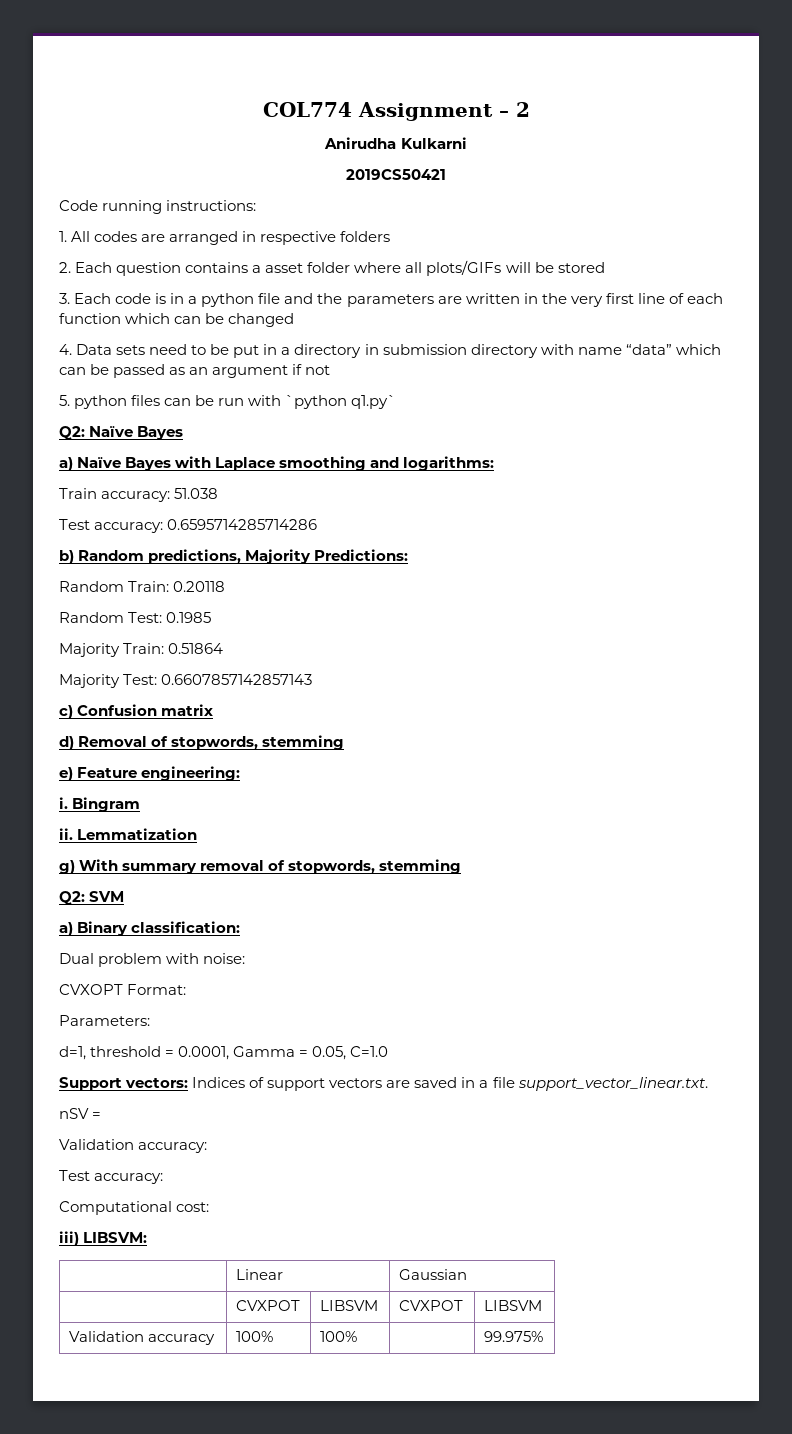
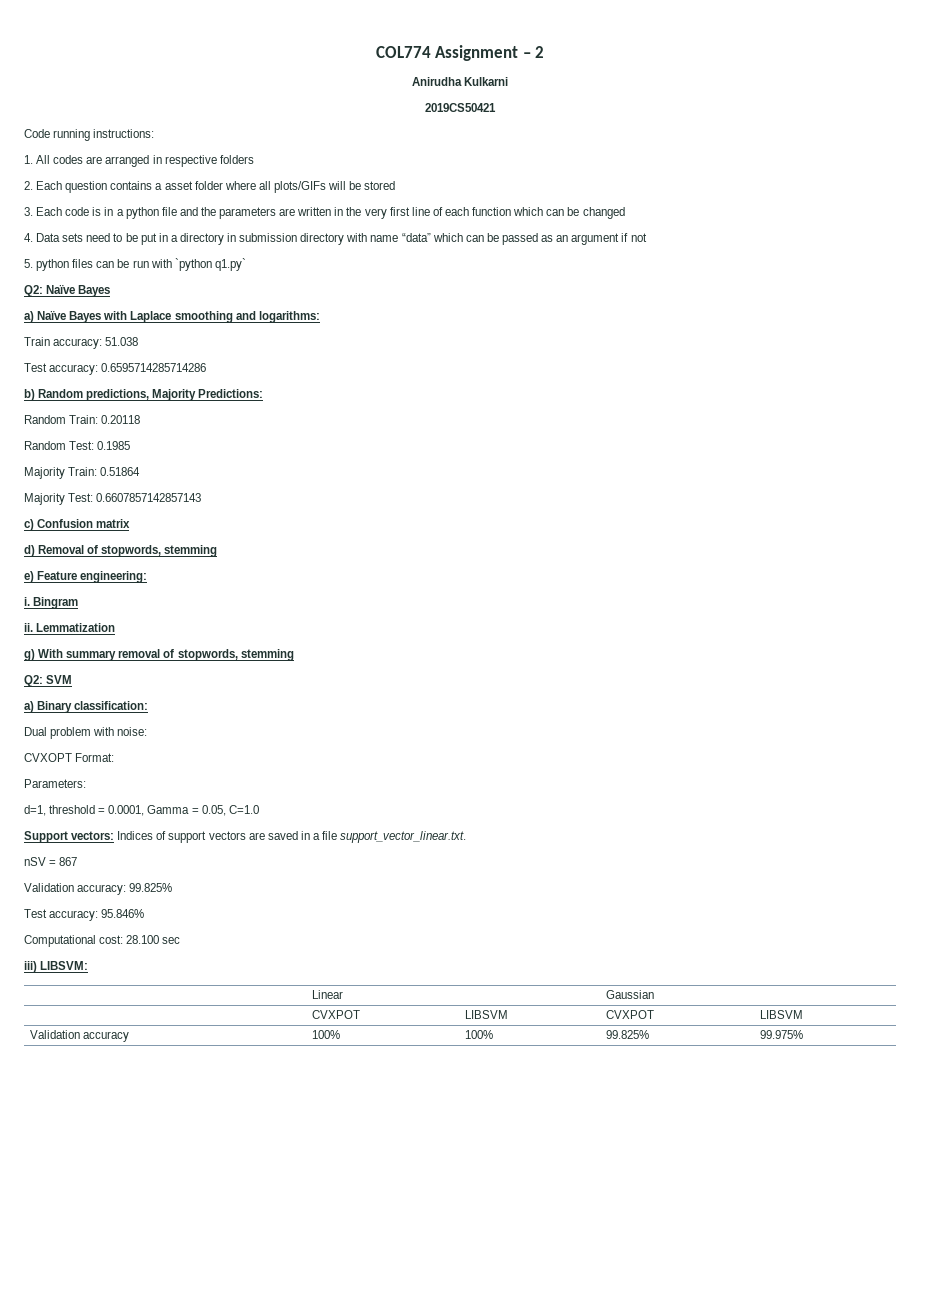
(102, 1115) none -> [59,857,78,866] 867
[59,1170,164,1184] // Test accuracy: -> [129,883,173,892] [24,909,145,921] 99.825% // Test accuracy: 95.846%
(210, 1207) none -> [126,935,181,944] 28.100 sec
(357, 1336) none -> [606,1030,650,1039] 99.825%

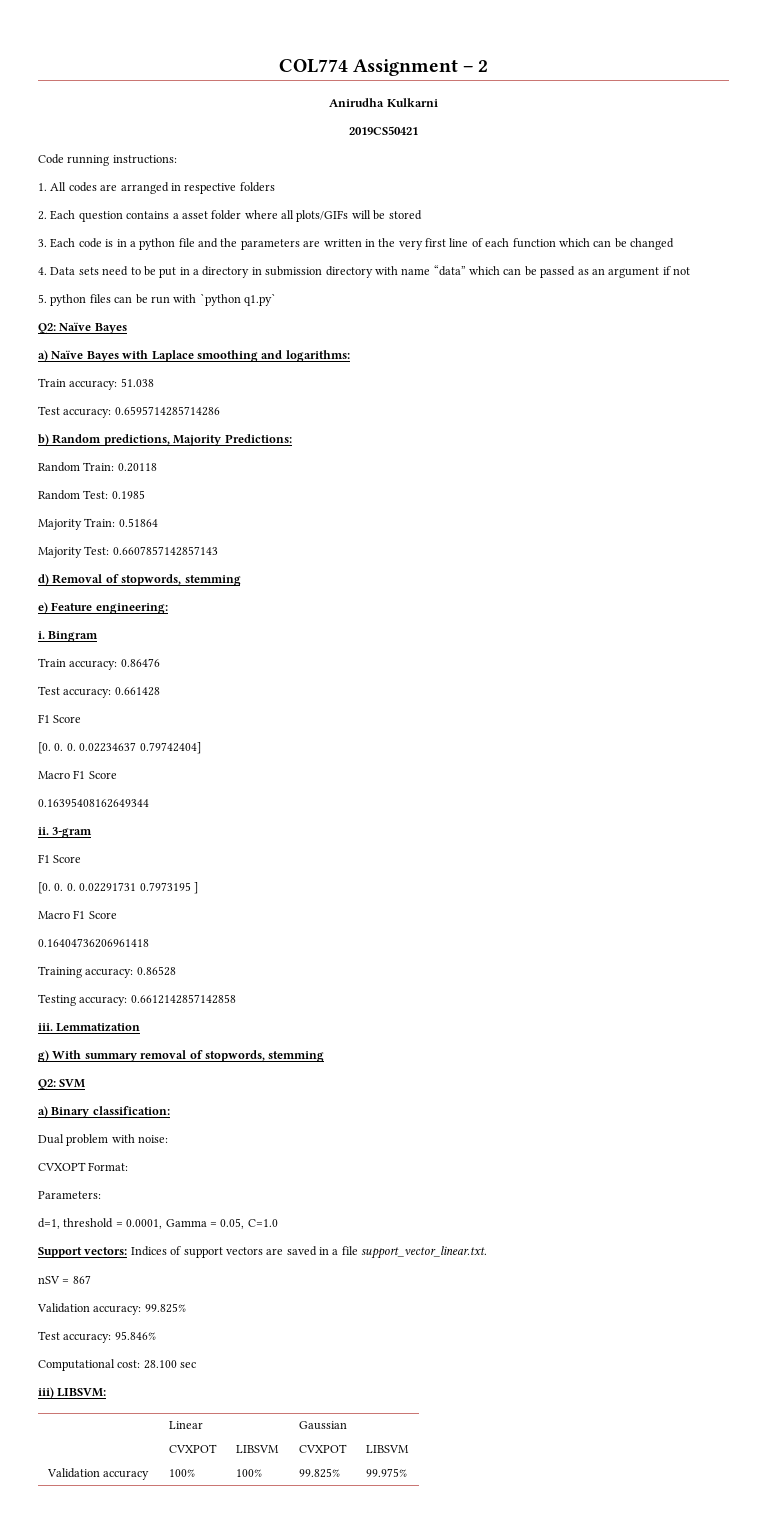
[24,519,131,531] // c) Confusion matrix -> (218, 551) none
[24,623,33,632] ii. -> [38,658,160,670] [38,686,160,698] [38,714,82,723] [38,742,201,754] [38,770,117,779] [38,798,149,808] [38,827,93,838] [38,854,82,863] [38,882,198,894] [38,910,117,919] [38,938,149,948] [38,966,176,978] [38,994,236,1006] [38,1023,53,1031] Train accuracy: 0.86476 // Test accuracy: 0.661428 // F1 Score // [0. 0. 0. 0.02234637 0.79742404] // Macro F1 Score // 0.16395408162649344 // ii. 3-gram // F1 Score // [0. 0. 0. 0.02291731 0.7973195 ] // Macro F1 Score // 0.16404736206961418 // Training accuracy: 0.86528 // Testing accuracy: 0.6612142857142858 // iii.

